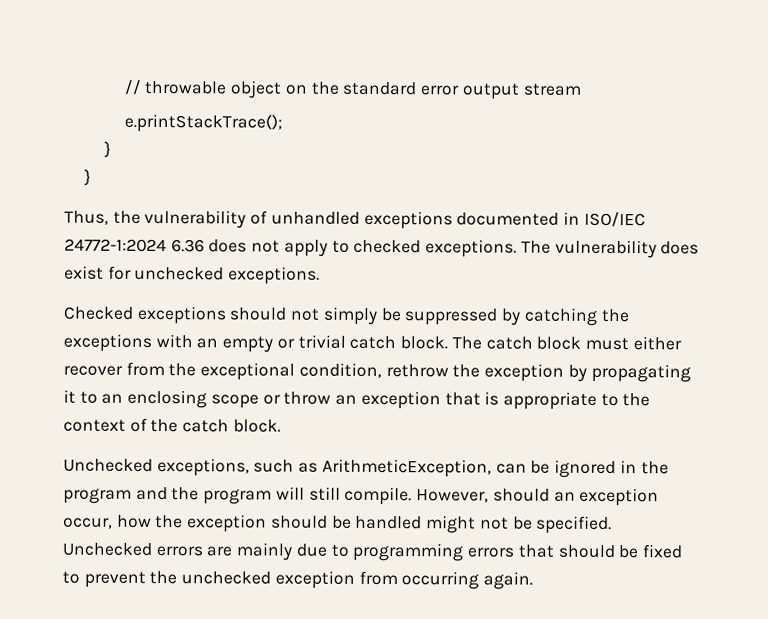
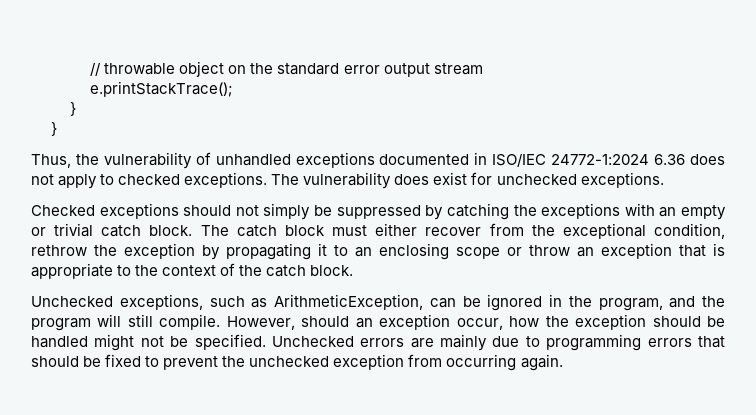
[63,488,132,504] program -> [598,298,663,311] program,

